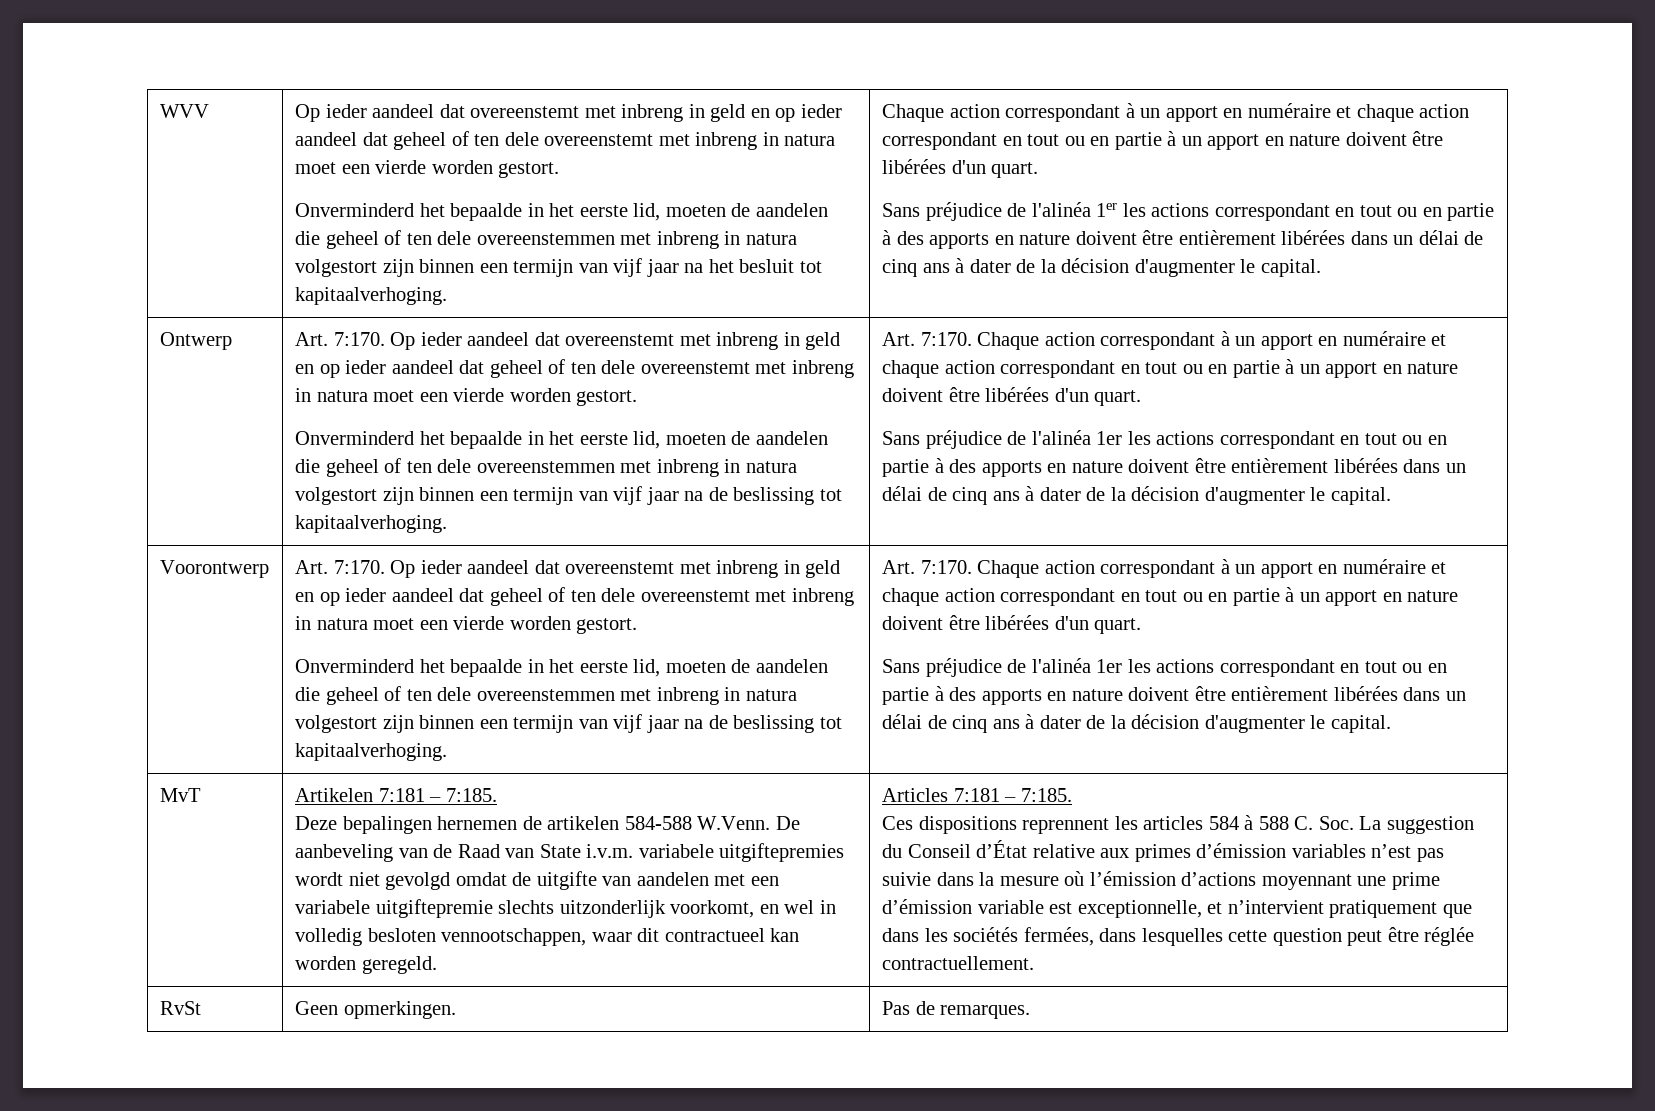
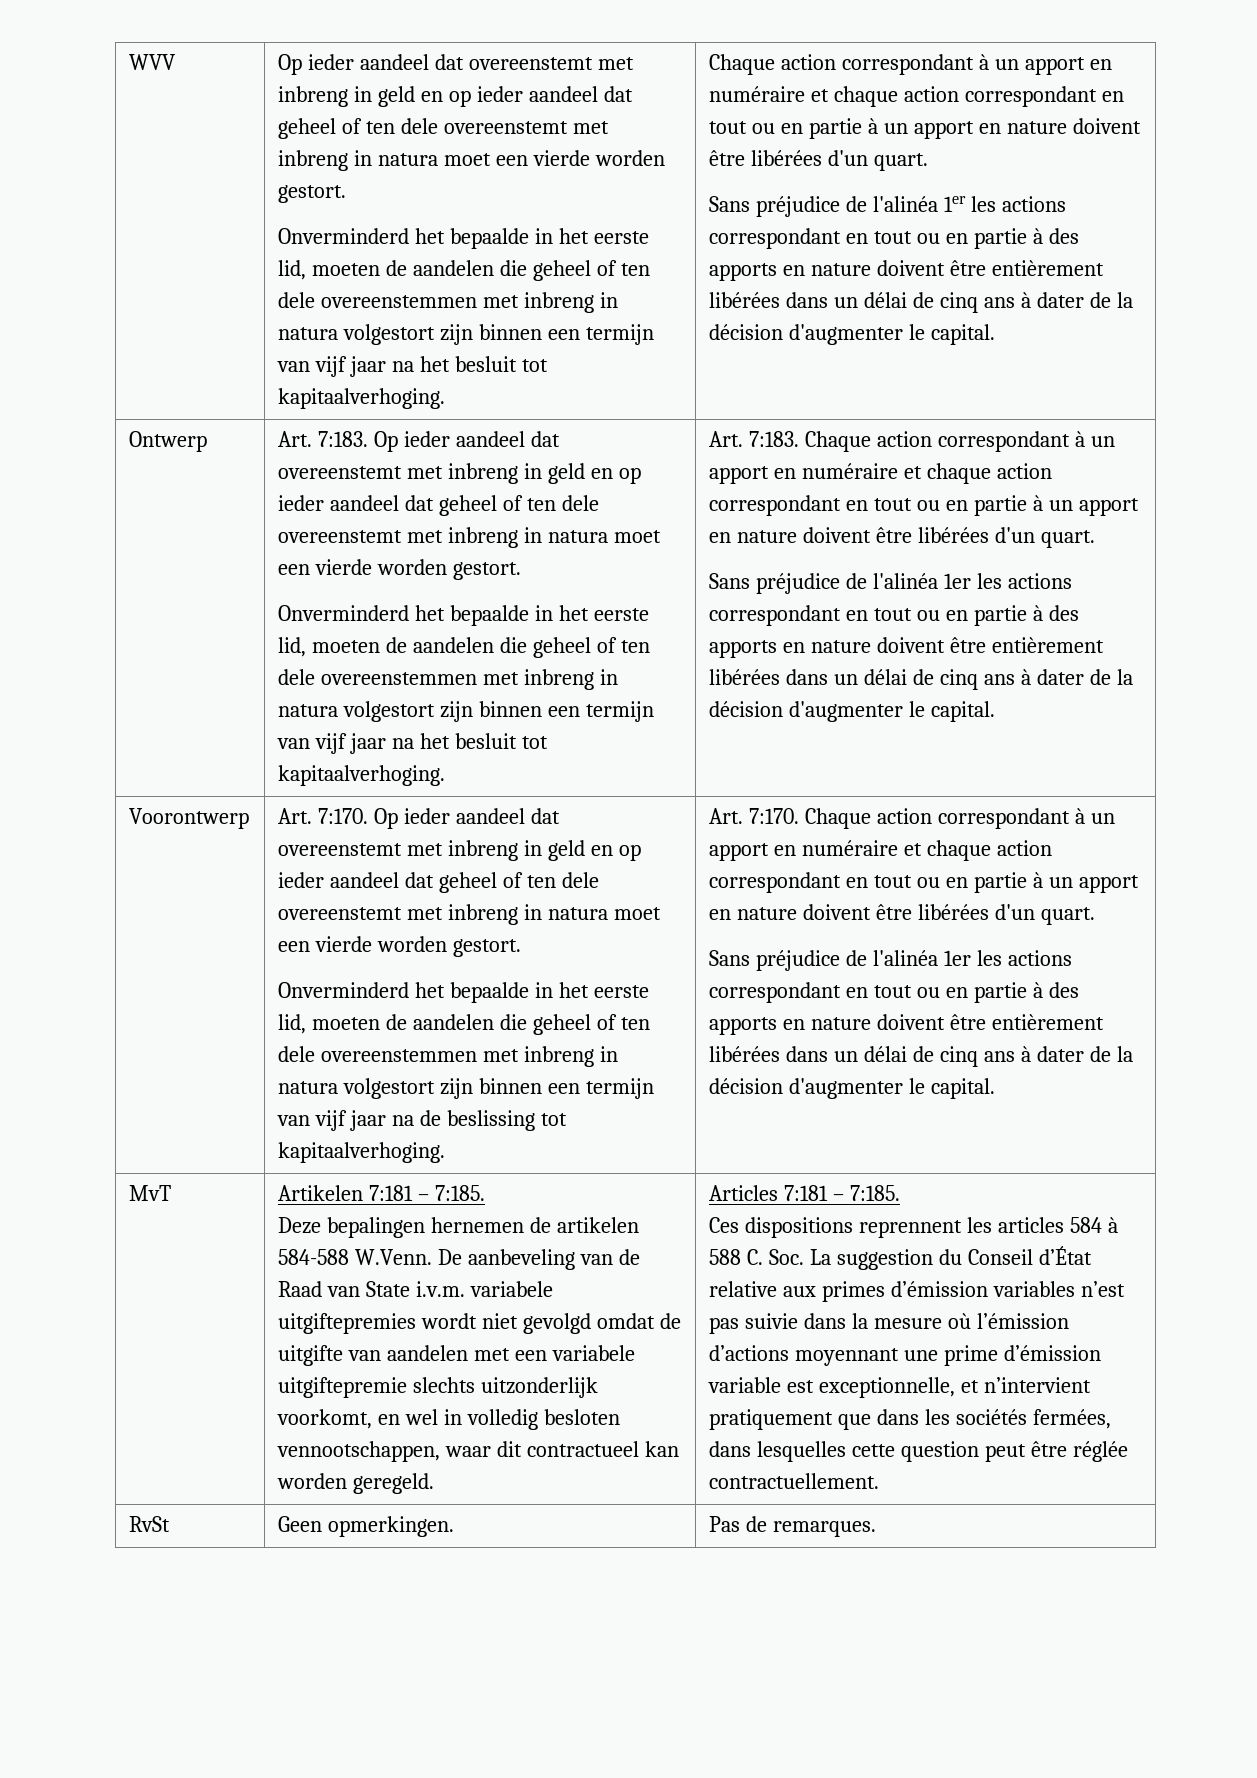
[333,332,385,346] 7:170. -> [318,431,369,447] 7:183.
[708,487,842,505] [294,515,447,533] [881,332,972,346] de beslissing tot kapitaalverhoging. | Art. 7:170. -> [420,733,548,749] [278,765,446,786] [709,431,800,447] het besluit tot kapitaalverhoging. | Art. 7:183.

